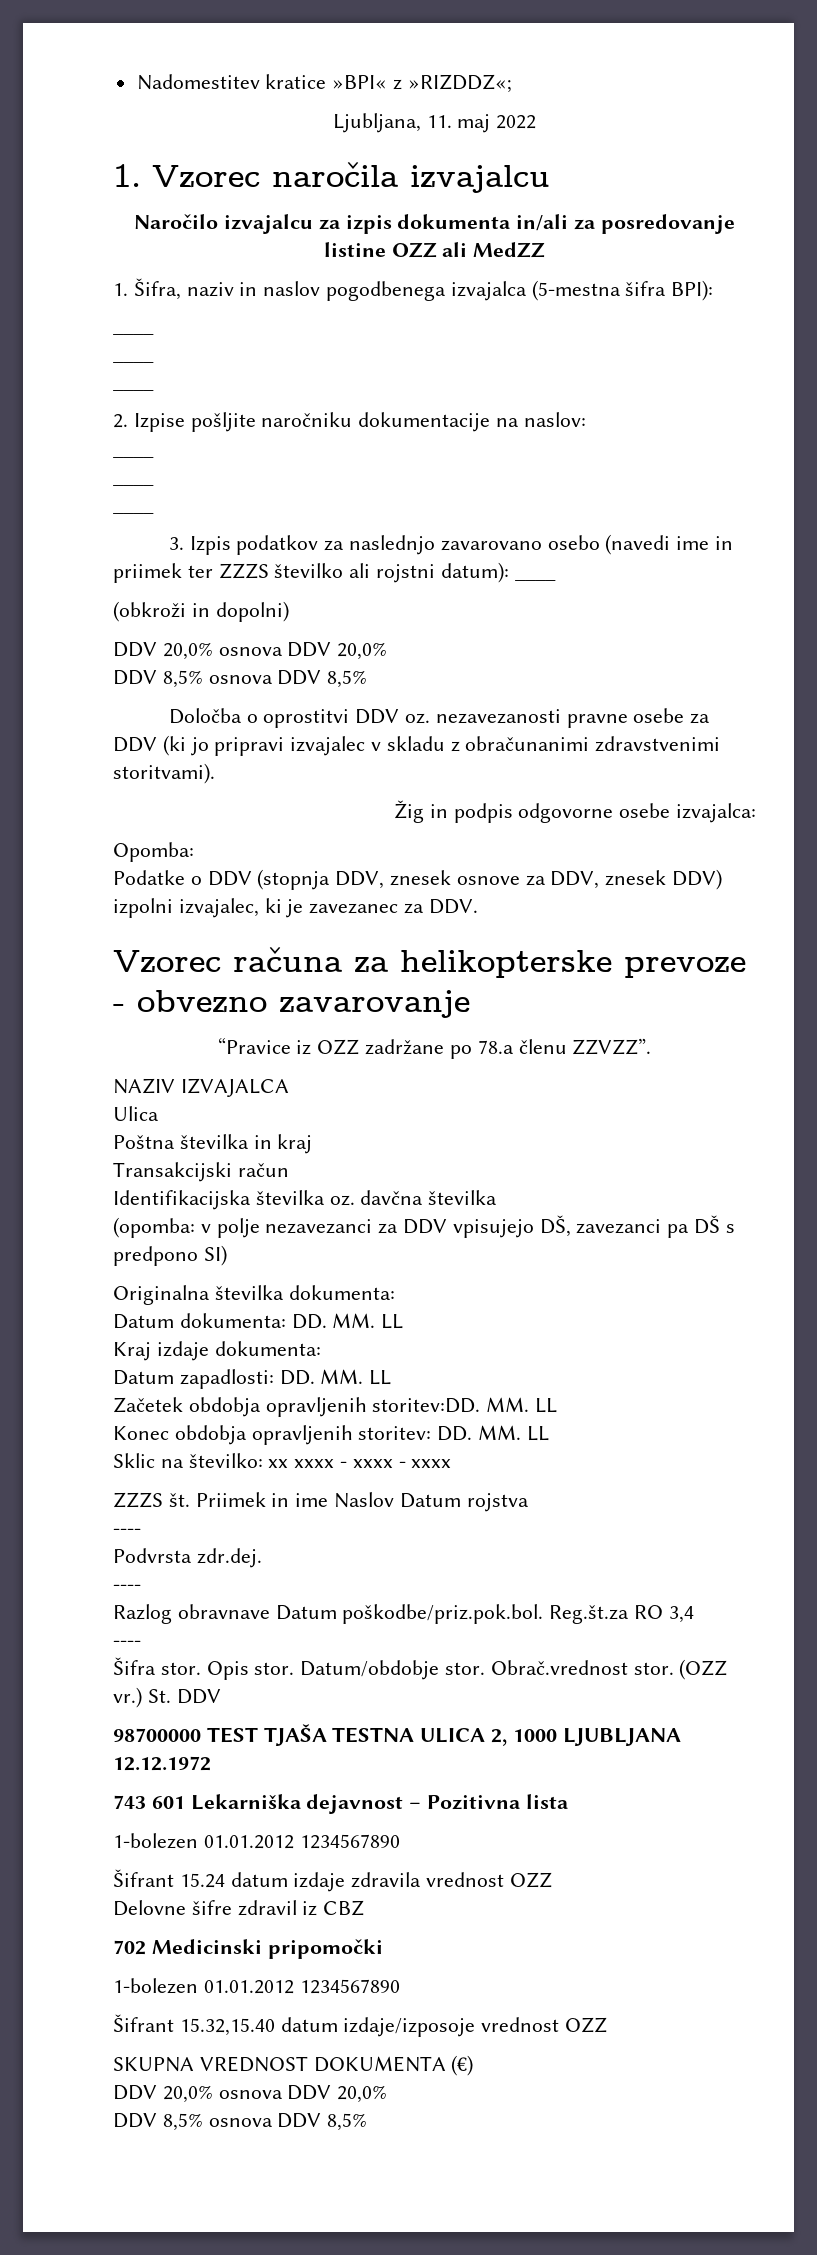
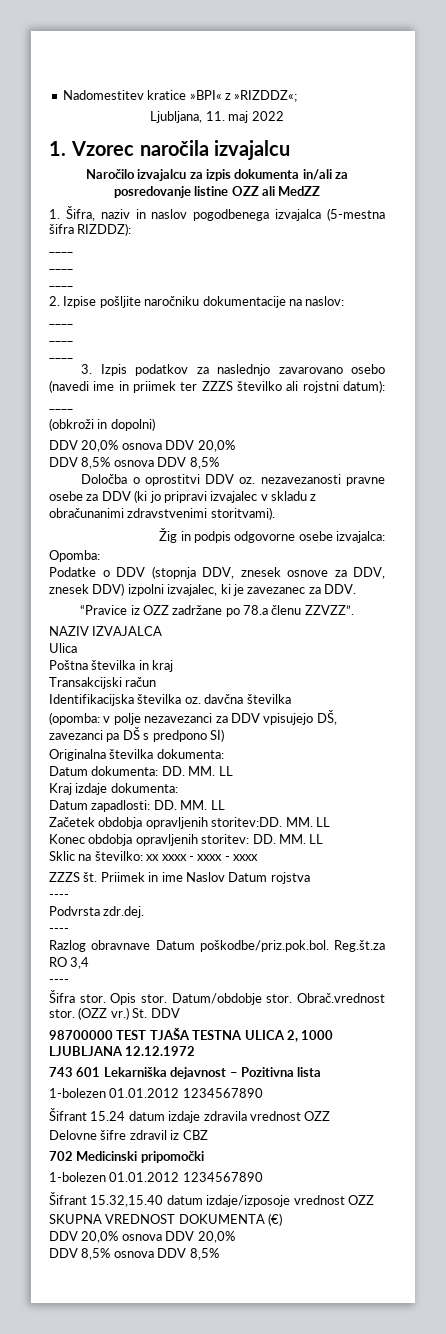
[671,280,714,301] BPI): -> [77,223,132,236] RIZDDZ):
[113,947,746,978] [113,990,470,1018] // Vzorec računa za helikopterske prevoze - obvezno zavarovanje -> (356, 589) none

